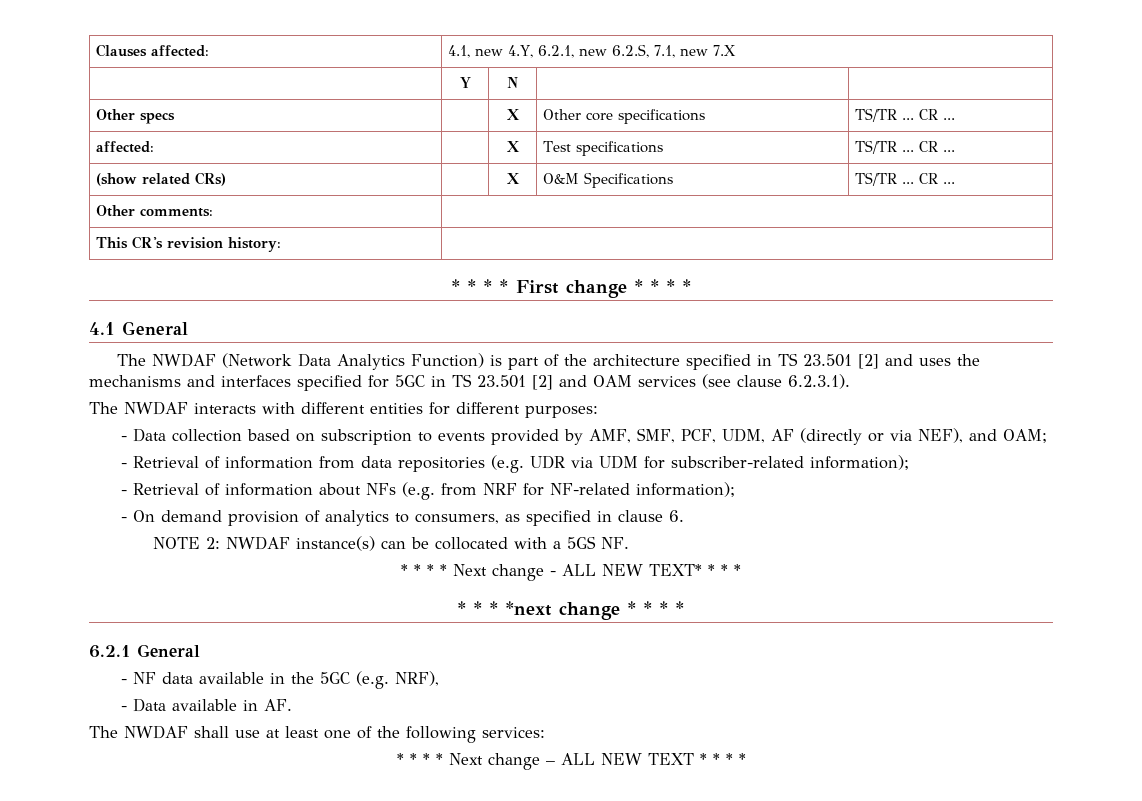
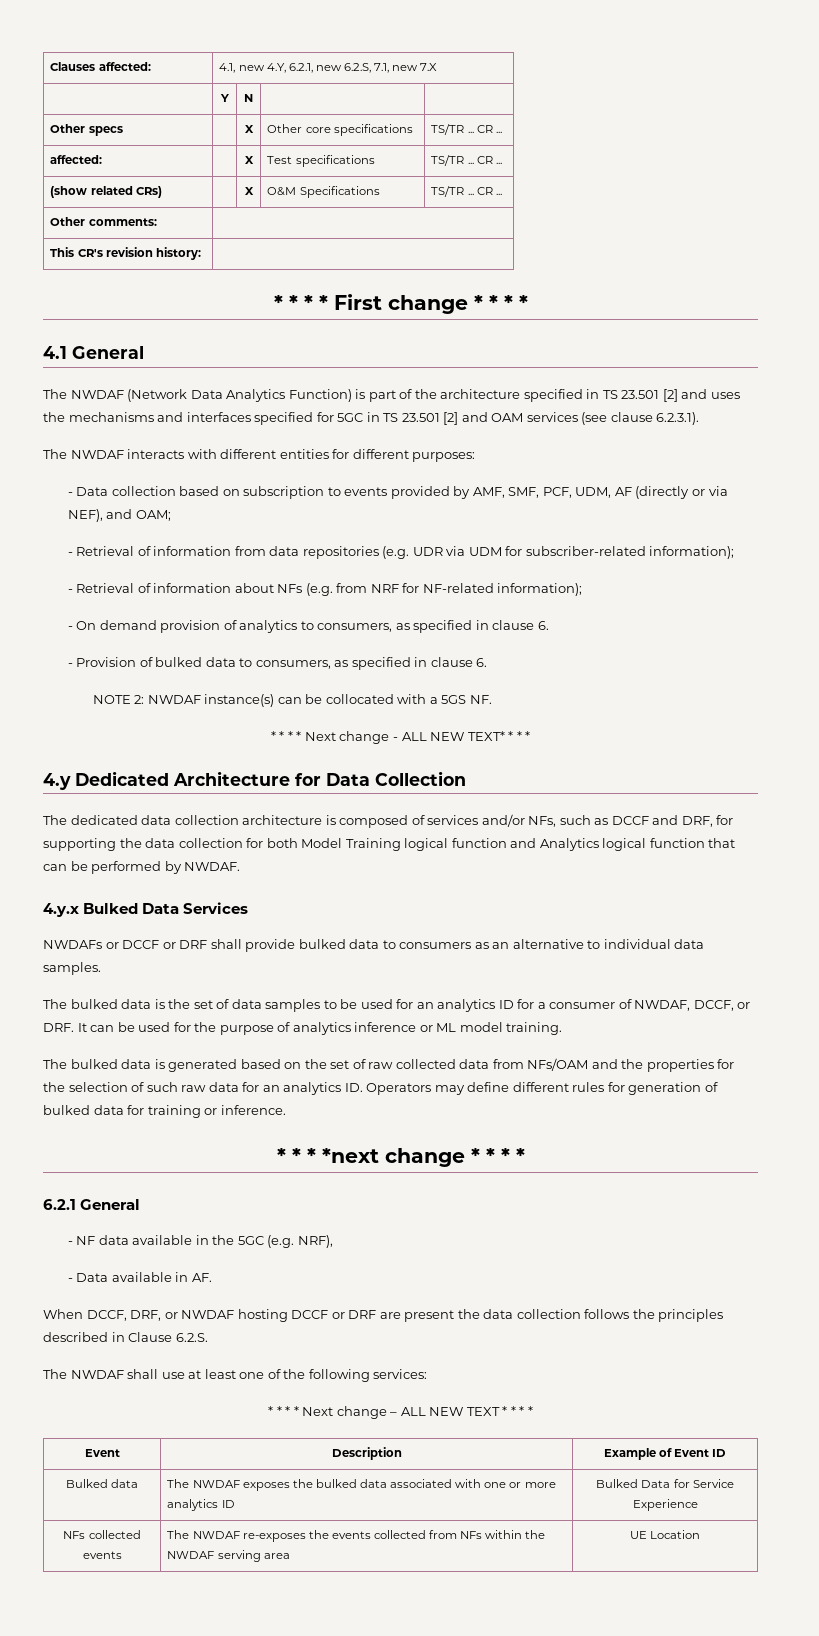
(684, 516) none -> [67,657,488,670] // - Provision of bulked data to consumers, as specified in clause 6.
(741, 570) none -> [43,771,466,790] [43,814,734,828] [43,838,736,851] [43,861,241,874] [43,902,249,917] [43,939,705,952] [43,962,101,975] [43,999,751,1012] [43,1022,563,1035] [43,1058,735,1072] [43,1082,718,1095] [43,1105,286,1118] // 4.y Dedicated Architecture for Data Collection // The dedicated data collection architecture is composed of services and/or NFs, such as DCCF and DRF, for supporting the data collection for both Model Training logical function and Analytics logical function that can be performed by NWDAF. // 4.y.x Bulked Data Services // NWDAFs or DCCF or DRF shall provide bulked data to consumers as an alternative to individual data samples. // The bulked data is the set of data samples to be used for an analytics ID for a consumer of NWDAF, DCCF, or DRF. It can be used for the purpose of analytics inference or ML model training. // The bulked data is generated based on the set of raw collected data from NFs/OAM and the properties for the selection of such raw data for an analytics ID. Operators may define different rules for generation of bulked data for training or inference.
(292, 705) none -> [43,1309,724,1322] [43,1332,208,1342] // When DCCF, DRF, or NWDAF hosting DCCF or DRF are present the data collection follows the principles described in Clause 6.2.S.
(746, 759) none -> [84,1449,120,1457] [331,1447,402,1460] [603,1448,727,1460] [65,1479,139,1488] [167,1479,556,1491] [167,1499,235,1511] [596,1479,734,1488] [632,1499,698,1511] [63,1530,141,1539] [82,1551,122,1559] [167,1530,546,1542] [167,1550,290,1562] [629,1530,701,1539] // Event | Description | Example of Event ID // Bulked data | The NWDAF exposes the bulked data associated with one or more analytics ID | Bulked Data for Service Experience // NFs collected events | The NWDAF re-exposes the events collected from NFs within the NWDAF serving area | UE Location

